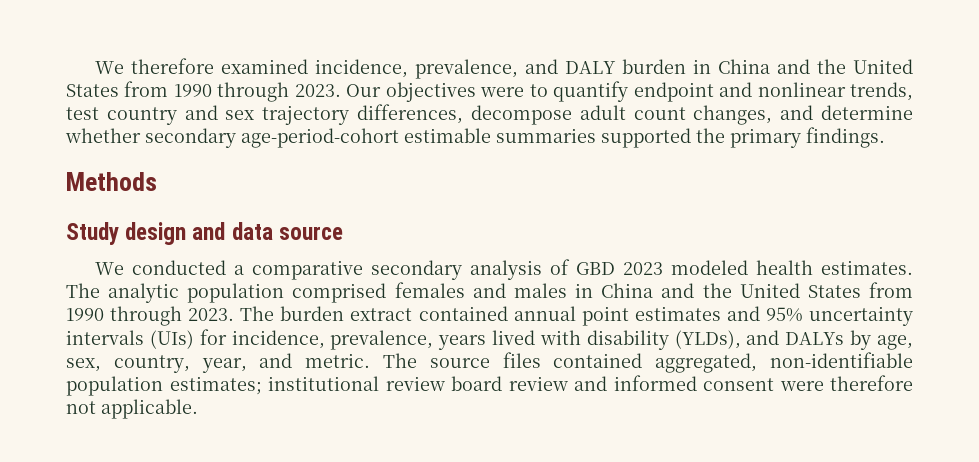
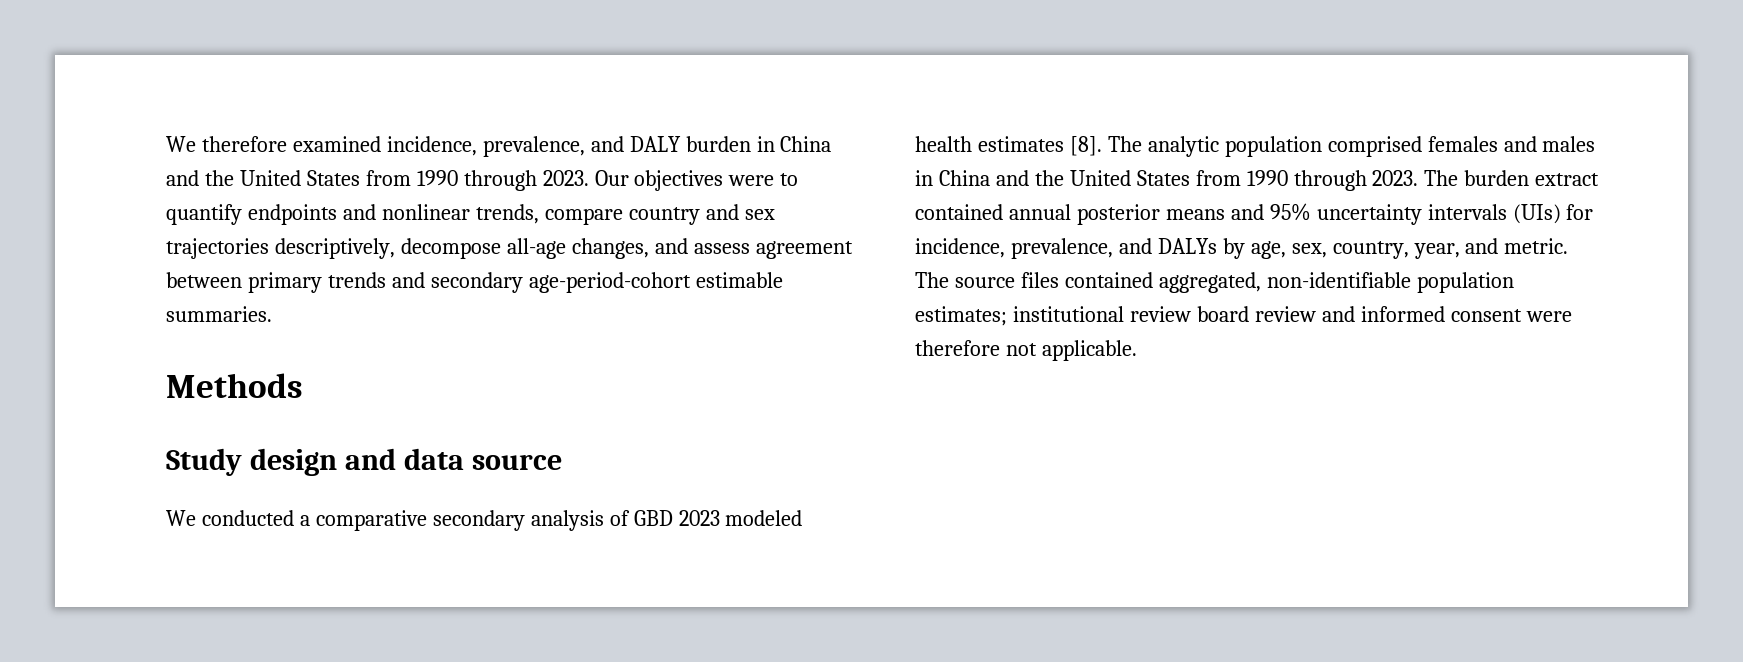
[633,82,714,102] endpoint -> [247,204,337,225] endpoints
[66,107,99,120] test -> [544,208,623,225] compare
[262,104,914,125] [65,127,885,148] trajectory differences, decompose adult count changes, and determine whether secondary age-period-cohort estimable summaries supported the primary findings. -> [166,238,853,259] [166,272,783,293] [166,306,272,322] trajectories descriptively, decompose all-age changes, and assess agreement between primary trends and secondary age-period-cohort estimable summaries.
[821,260,914,275] estimates. -> [977,136,1102,156] estimates [8].
[581,306,721,326] point estimates -> [1076,204,1225,225] posterior means
[438,330,741,350] years lived with disability (YLDs), -> (1113, 248) none

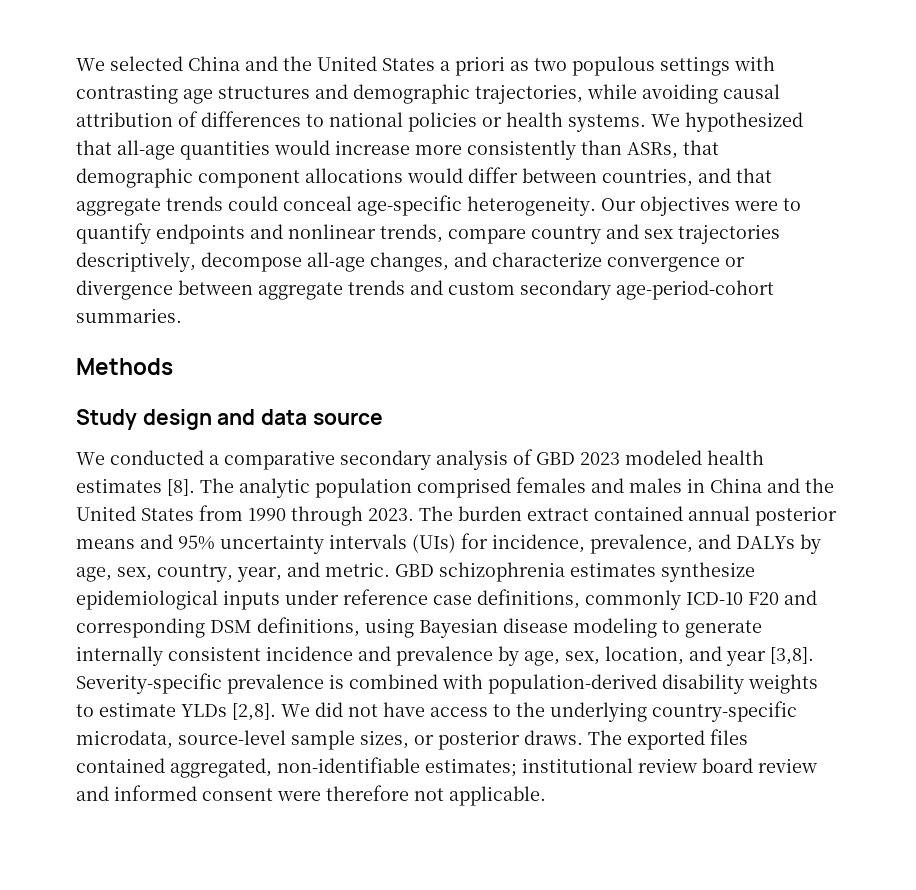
[166,136,832,157] [166,170,589,191] We therefore examined incidence, prevalence, and DALY burden in China and the United States from 1990 through 2023. -> [76,56,775,76] [76,84,780,104] [76,111,803,132] [76,140,719,160] [76,167,772,188] [76,195,596,216] We selected China and the United States a priori as two populous settings with contrasting age structures and demographic trajectories, while avoiding causal attribution of differences to national policies or health systems. We hypothesized that all-age quantities would increase more consistently than ASRs, that demographic component allocations would differ between countries, and that aggregate trends could conceal age-specific heterogeneity.
[693,241,853,259] [166,272,322,293] assess agreement between primary -> [492,252,745,272] [76,280,343,300] characterize convergence or divergence between aggregate
(425, 280) none -> [448,282,515,295] custom
[695,272,783,288] estimable -> (774, 290) none
[915,272,1015,288] The source -> [395,562,755,582] [76,589,817,610] [76,617,762,638] [76,646,814,666] [76,673,818,694] [76,701,797,722] [76,730,705,750] GBD schizophrenia estimates synthesize epidemiological inputs under reference case definitions, commonly ICD-10 F20 and corresponding DSM definitions, using Bayesian disease modeling to generate internally consistent incidence and prevalence by age, sex, location, and year [3,8]. Severity-specific prevalence is combined with population-derived disability weights to estimate YLDs [2,8]. We did not have access to the underlying country-specific microdata, source-level sample sizes, or posterior draws. The exported
[1416,272,1514,293] population -> (420, 765) none

